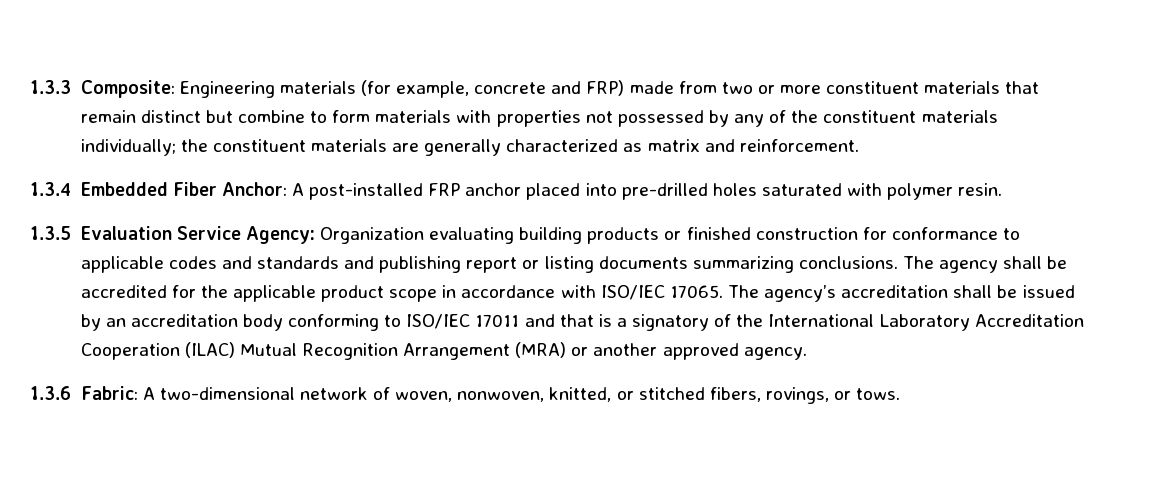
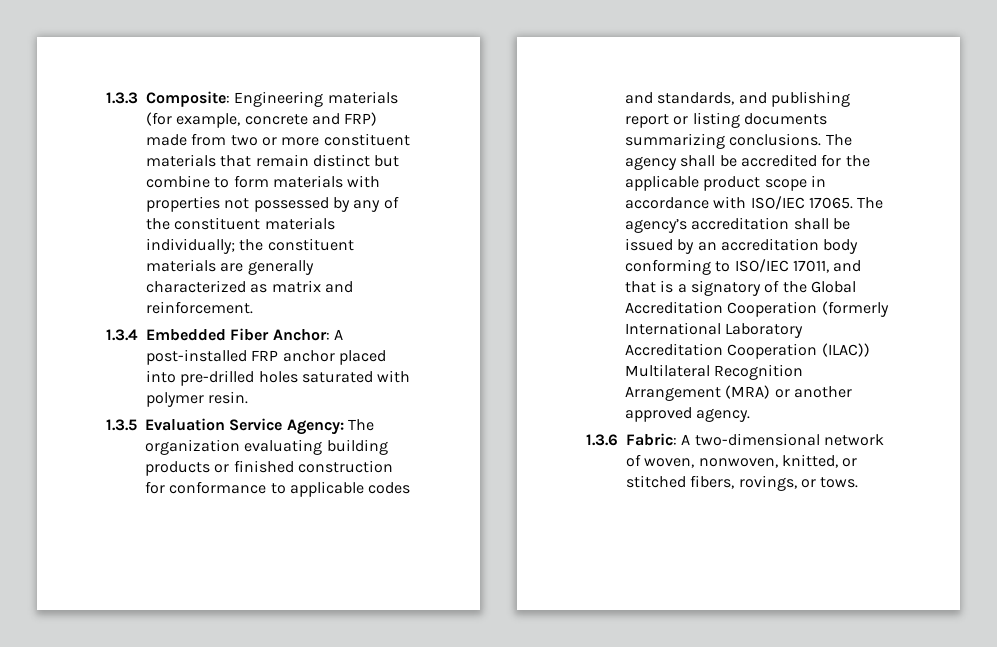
[319,227,424,244] Organization -> [347,419,374,431] [145,439,240,455] The organization
[256,256,339,269] standards -> [657,92,735,105] standards,
[475,314,520,327] 17011 -> [792,260,829,273] 17011,
(764, 320) none -> [810,281,856,293] [625,301,889,317] Global Accreditation Cooperation (formerly
[184,342,297,358] (ILAC) Mutual -> [821,343,870,357] [625,364,710,377] (ILAC)) Multilateral

